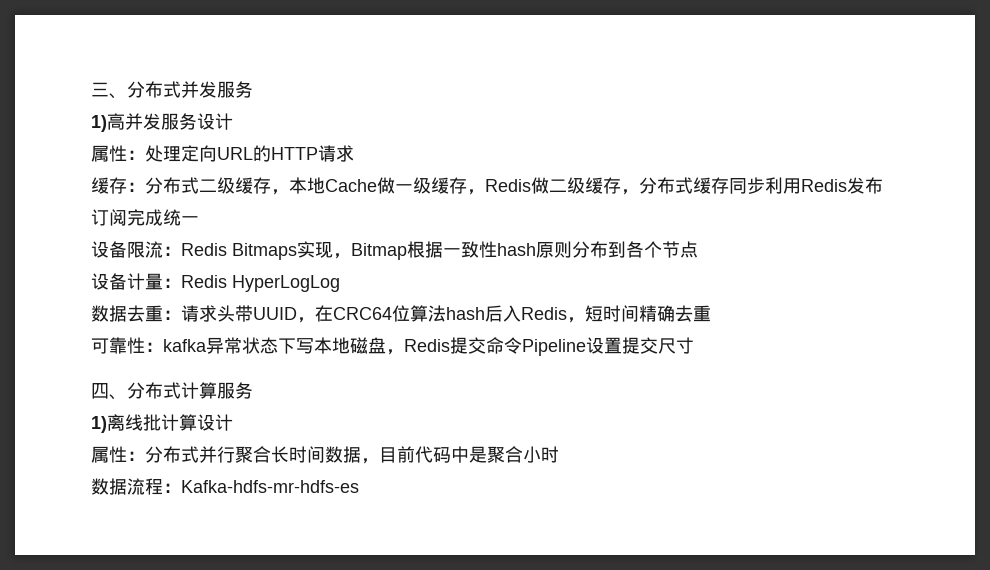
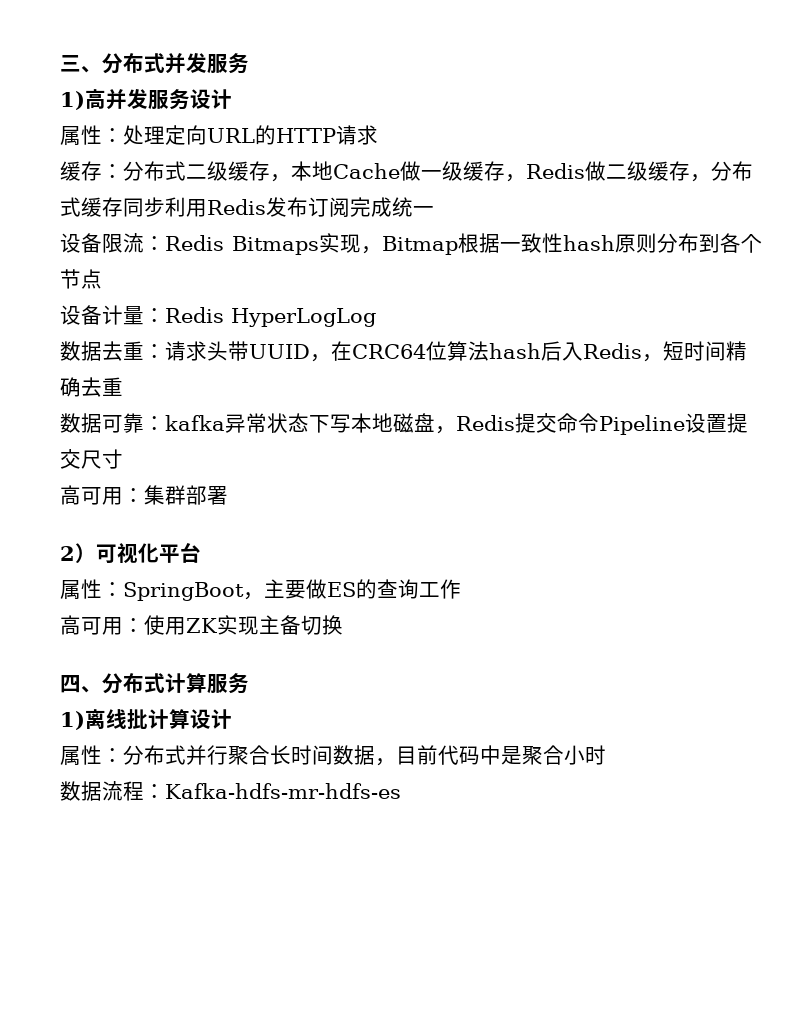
[91,337,145,354] 可靠性 -> [60,413,144,433] 数据可靠
(694, 345) none -> [60,485,228,505] [60,543,201,564] [60,579,461,601] [60,615,343,635] // 高可用：集群部署 // 2）可视化平台 // 属性：SpringBoot，主要做ES的查询工作 // 高可用：使用ZK实现主备切换

